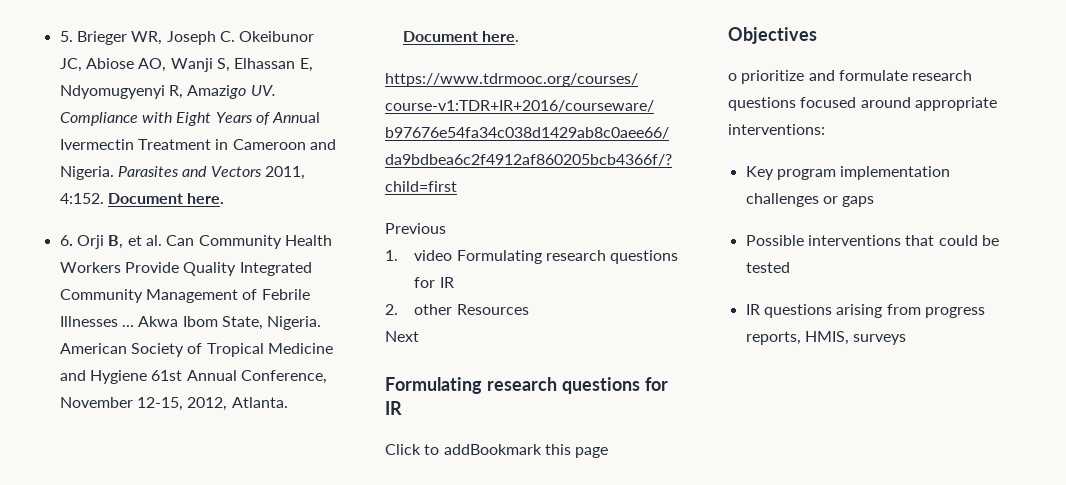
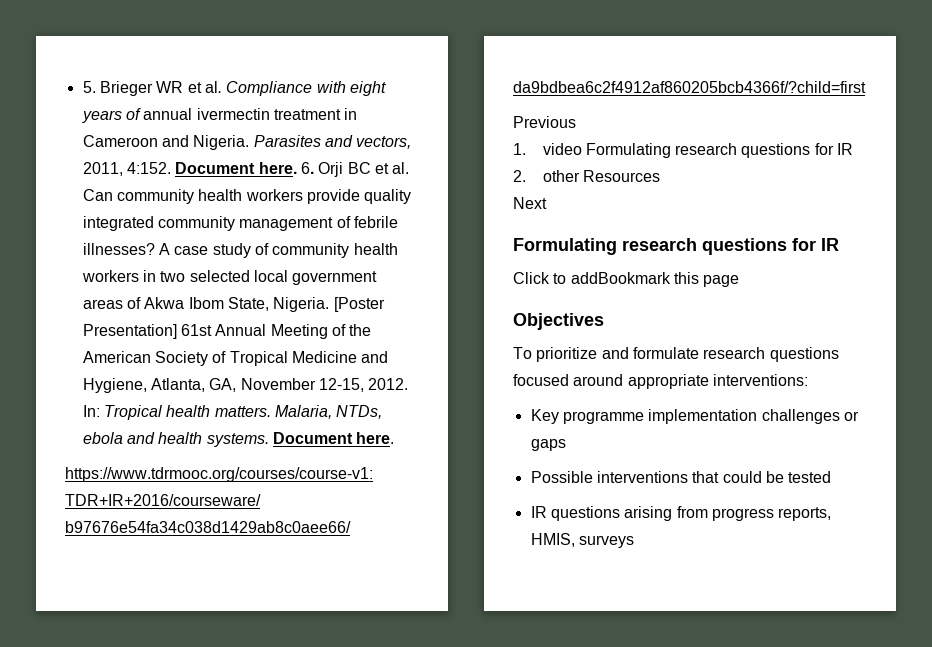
[131,31,315,45] [59,58,313,72] [59,85,276,99] [59,112,321,126] [59,139,211,150] WR, Joseph C. Okeibunor JC, Abiose AO, Wanji S, Elhassan E, Ndyomugyenyi R, Amazigo UV. Compliance with Eight Years of Annual Ivermectin Treatment -> [156,81,386,96] [81,108,341,123] WR et al. Compliance with eight years of annual ivermectin treatment
[210,166,262,177] Vectors -> [356,136,412,149] vectors,
(225, 198) // -> (297, 168) none
[108,235,124,249] B, -> [347,162,371,174] BC
[198,235,332,249] [59,262,312,276] [59,289,310,303] [59,316,322,330] Community Health Workers Provide Quality Integrated Community Management of Febrile Illnesses ... Akwa Ibom State, Nigeria. -> [116,189,412,204] [82,216,398,231] [82,243,398,258] [81,270,378,285] [82,297,385,312] [82,324,372,339] community health workers provide quality integrated community management of febrile illnesses? A case study of community health workers in two selected local government areas of Akwa Ibom State, Nigeria. [Poster Presentation] 61st Annual Meeting of the
[89,370,327,384] [59,397,288,411] Hygiene 61st Annual Conference, November 12-15, 2012, Atlanta. -> [82,378,409,393] [82,405,383,420] [82,432,269,447] Hygiene, Atlanta, GA, November 12-15, 2012. In: Tropical health matters. Malaria, NTDs, ebola and health systems.
[728,73,737,81] o -> [513,347,532,359] To
[776,169,836,180] program -> [562,411,644,424] programme

